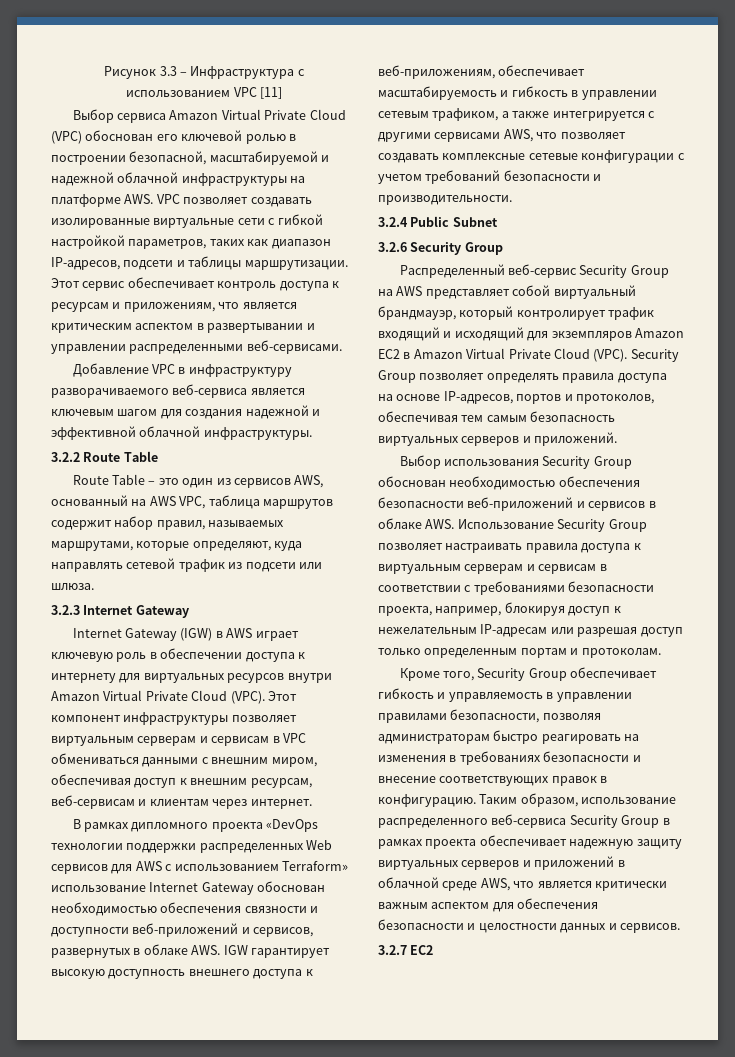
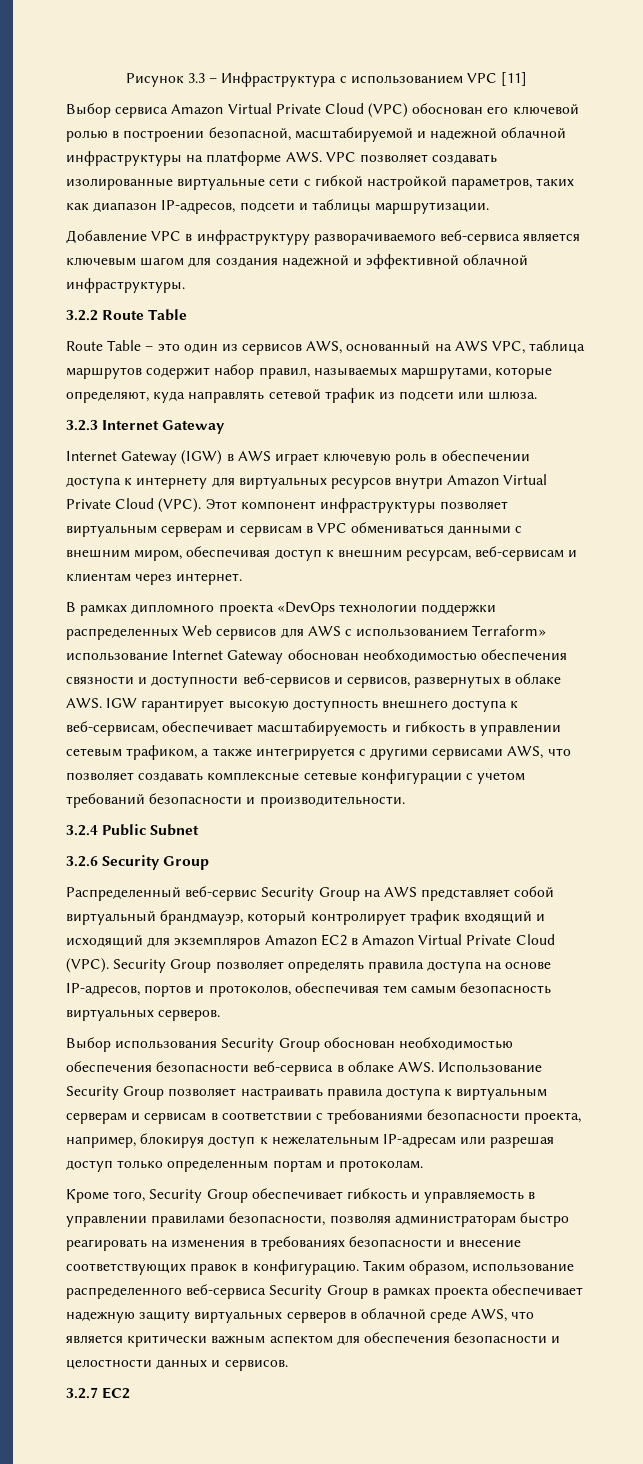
[51,277,339,291] [51,302,297,312] [51,323,315,333] [51,340,342,354] Этот сервис обеспечивает контроль доступа к ресурсам и приложениям, что является критическим аспектом в развертывании и управлении распределенными веб-сервисами. -> (490, 208) none
[132,923,239,937] веб-приложений -> [242,673,330,688] веб-сервисов
[378,65,495,79] веб-приложениям, -> [66,721,158,736] веб-сервисам,
[461,432,618,446] серверов и приложений. -> [158,1010,221,1021] серверов.
[467,497,646,511] веб-приложений и сервисов -> [253,1061,334,1076] веб-сервиса
[522,856,615,870] и приложений -> (346, 1317) none

